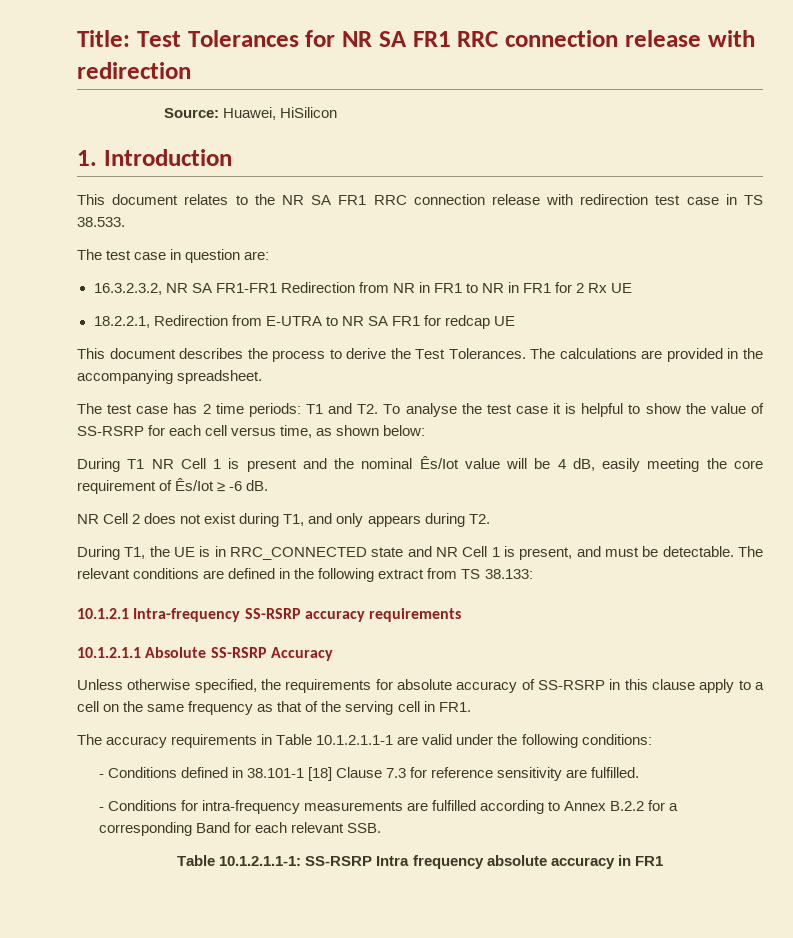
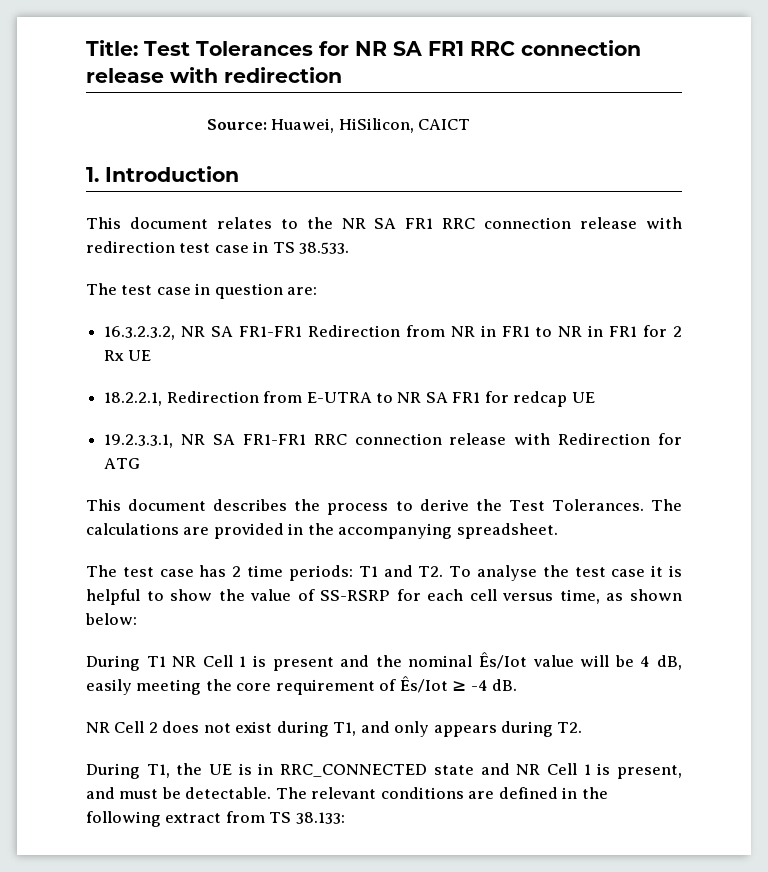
[280,107,338,118] HiSilicon -> [338,118,471,133] HiSilicon, CAICT
(516, 321) none -> [104,433,682,448] [104,458,141,469] // 19.2.3.3.1, NR SA FR1-FR1 RRC connection release with Redirection for ATG
[229,481,243,491] -6 -> [470,680,488,691] -4
[77,608,462,622] [77,647,333,661] [77,679,765,693] [77,701,471,715] [77,734,652,748] [98,767,640,781] [98,800,679,814] [98,822,382,836] [177,855,663,869] // 10.1.2.1 Intra-frequency SS-RSRP accuracy requirements // 10.1.2.1.1 Absolute SS-RSRP Accuracy // Unless otherwise specified, the requirements for absolute accuracy of SS-RSRP in this clause apply to a cell on the same frequency as that of the serving cell in FR1. // The accuracy requirements in Table 10.1.2.1.1-1 are valid under the following conditions: // - Conditions defined in 38.101-1 [18] Clause 7.3 for reference sensitivity are fulfilled. // - Conditions for intra-frequency measurements are fulfilled according to Annex B.2.2 for a corresponding Band for each relevant SSB. // Table 10.1.2.1.1-1: SS-RSRP Intra frequency absolute accuracy in FR1 -> (345, 818) none

